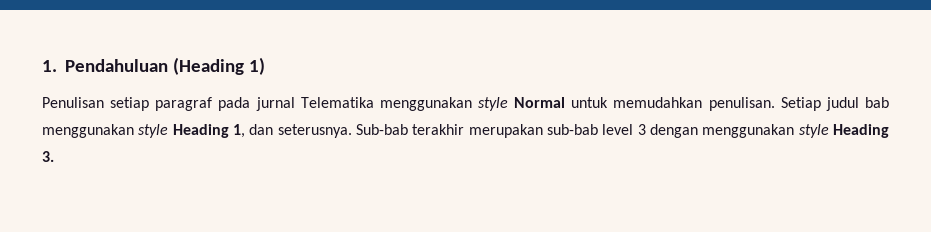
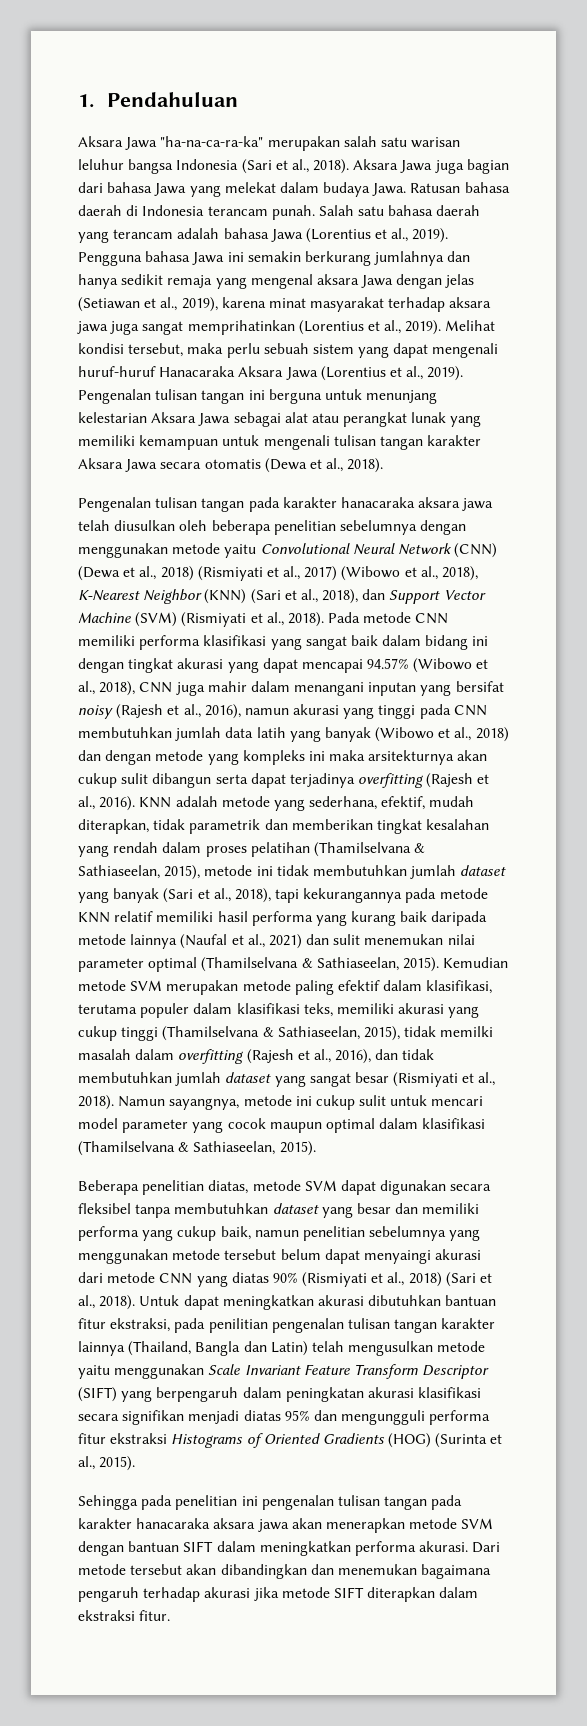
[172,57,265,75] [42,97,889,111] [42,124,890,138] [42,151,54,162] (Heading 1) // Penulisan setiap paragraf pada jurnal Telematika menggunakan style Normal untuk memudahkan penulisan. Setiap judul bab menggunakan style Heading 1, dan seterusnya. Sub-bab terakhir merupakan sub-bab level 3 dengan menggunakan style Heading 3. -> [78,136,461,151] [78,159,509,174] [78,182,510,197] [78,205,481,220] [78,228,449,243] [78,251,471,266] [78,274,475,289] [78,297,492,312] [77,320,496,335] [78,343,499,358] [78,366,464,381] [78,389,438,404] [78,412,482,427] [78,435,482,450] [78,458,384,473] [78,497,494,512] [78,520,467,535] [78,543,498,558] [78,566,479,581] [78,589,486,604] [78,612,449,627] [78,635,489,650] [78,658,489,673] [78,681,504,696] [78,704,487,719] [78,727,509,742] [78,750,488,765] [78,773,490,788] [78,796,475,811] [78,819,490,834] [78,842,426,857] [78,865,507,880] [78,888,488,903] [78,911,488,926] [78,934,475,949] [78,957,509,972] [78,980,493,995] [78,1003,480,1018] [78,1026,494,1041] [78,1049,435,1064] [78,1072,496,1087] [78,1095,484,1110] [78,1118,486,1133] [78,1141,316,1156] [78,1180,492,1195] [78,1203,480,1218] [78,1226,481,1241] [78,1249,482,1264] [78,1272,493,1287] [78,1295,497,1310] [78,1318,496,1333] [78,1341,486,1356] [78,1364,490,1379] [78,1387,482,1402] [78,1410,491,1425] [78,1433,503,1448] [78,1456,136,1471] [78,1495,463,1510] [78,1518,494,1533] [78,1541,501,1556] [78,1564,492,1579] [78,1587,479,1602] [78,1610,171,1621] // Aksara Jawa "ha-na-ca-ra-ka" merupakan salah satu warisan leluhur bangsa Indonesia (Sari et al., 2018). Aksara Jawa juga bagian dari bahasa Jawa yang melekat dalam budaya Jawa. Ratusan bahasa daerah di Indonesia terancam punah. Salah satu bahasa daerah yang terancam adalah bahasa Jawa (Lorentius et al., 2019). Pengguna bahasa Jawa ini semakin berkurang jumlahnya dan hanya sedikit remaja yang mengenal aksara Jawa dengan jelas (Setiawan et al., 2019), karena minat masyarakat terhadap aksara jawa juga sangat memprihatinkan (Lorentius et al., 2019). Melihat kondisi tersebut, maka perlu sebuah sistem yang dapat mengenali huruf-huruf Hanacaraka Aksara Jawa (Lorentius et al., 2019). Pengenalan tulisan tangan ini berguna untuk menunjang kelestarian Aksara Jawa sebagai alat atau perangkat lunak yang memiliki kemampuan untuk mengenali tulisan tangan karakter Aksara Jawa secara otomatis (Dewa et al., 2018). // Pengenalan tulisan tangan pada karakter hanacaraka aksara jawa telah diusulkan oleh beberapa penelitian sebelumnya dengan menggunakan metode yaitu Convolutional Neural Network (CNN) (Dewa et al., 2018) (Rismiyati et al., 2017) (Wibowo et al., 2018), K-Nearest Neighbor (KNN) (Sari et al., 2018), dan Support Vector Machine (SVM) (Rismiyati et al., 2018). Pada metode CNN memiliki performa klasifikasi yang sangat baik dalam bidang ini dengan tingkat akurasi yang dapat mencapai 94.57% (Wibowo et al., 2018), CNN juga mahir dalam menangani inputan yang bersifat noisy (Rajesh et al., 2016), namun akurasi yang tinggi pada CNN membutuhkan jumlah data latih yang banyak (Wibowo et al., 2018) dan dengan metode yang kompleks ini maka arsitekturnya akan cukup sulit dibangun serta dapat terjadinya overfitting (Rajesh et al., 2016). KNN adalah metode yang sederhana, efektif, mudah diterapkan, tidak parametrik dan memberikan tingkat kesalahan yang rendah dalam proses pelatihan (Thamilselvana & Sathiaseelan, 2015), metode ini tidak membutuhkan jumlah dataset yang banyak (Sari et al., 2018), tapi kekurangannya pada metode KNN relatif memiliki hasil performa yang kurang baik daripada metode lainnya (Naufal et al., 2021) dan sulit menemukan nilai parameter optimal (Thamilselvana & Sathiaseelan, 2015). Kemudian metode SVM merupakan metode paling efektif dalam klasifikasi, terutama populer dalam klasifikasi teks, memiliki akurasi yang cukup tinggi (Thamilselvana & Sathiaseelan, 2015), tidak memilki masalah dalam overfitting (Rajesh et al., 2016), dan tidak membutuhkan jumlah dataset yang sangat besar (Rismiyati et al., 2018). Namun sayangnya, metode ini cukup sulit untuk mencari model parameter yang cocok maupun optimal dalam klasifikasi (Thamilselvana & Sathiaseelan, 2015). // Beberapa penelitian diatas, metode SVM dapat digunakan secara fleksibel tanpa membutuhkan dataset yang besar dan memiliki performa yang cukup baik, namun penelitian sebelumnya yang menggunakan metode tersebut belum dapat menyaingi akurasi dari metode CNN yang diatas 90% (Rismiyati et al., 2018) (Sari et al., 2018). Untuk dapat meningkatkan akurasi dibutuhkan bantuan fitur ekstraksi, pada penilitian pengenalan tulisan tangan karakter lainnya (Thailand, Bangla dan Latin) telah mengusulkan metode yaitu menggunakan Scale Invariant Feature Transform Descriptor (SIFT) yang berpengaruh dalam peningkatan akurasi klasifikasi secara signifikan menjadi diatas 95% dan mengungguli performa fitur ekstraksi Histograms of Oriented Gradients (HOG) (Surinta et al., 2015). // Sehingga pada penelitian ini pengenalan tulisan tangan pada karakter hanacaraka aksara jawa akan menerapkan metode SVM dengan bantuan SIFT dalam meningkatkan performa akurasi. Dari metode tersebut akan dibandingkan dan menemukan bagaimana pengaruh terhadap akurasi jika metode SIFT diterapkan dalam ekstraksi fitur.

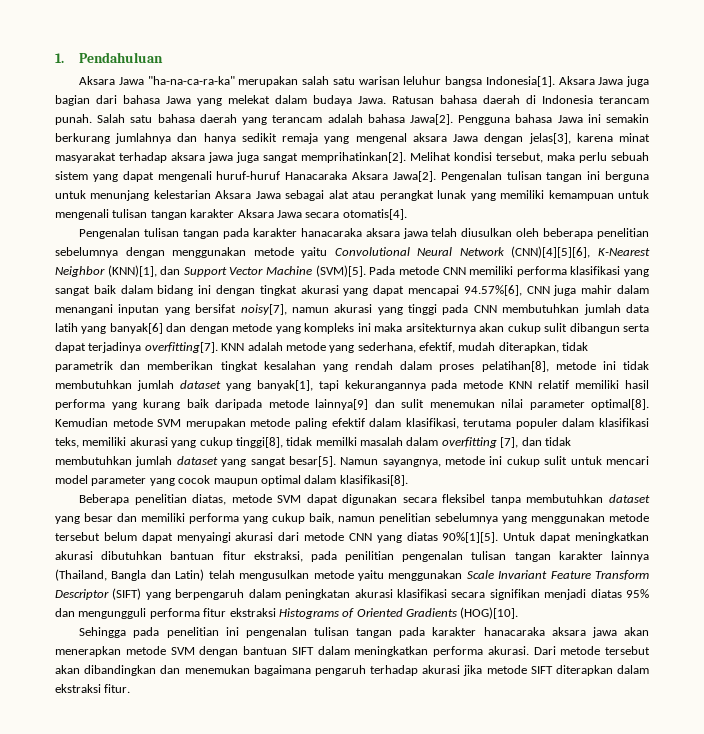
[176,159,350,174] Indonesia (Sari et al., 2018). -> [485,76,555,87] Indonesia[1].
[270,228,449,243] Jawa (Lorentius et al., 2019). -> [409,114,453,125] Jawa[2].
[445,274,475,288] [78,297,218,312] jelas (Setiawan et al., 2019), -> [528,133,571,144] jelas[3],
[187,320,442,335] memprihatinkan (Lorentius et al., 2019). -> [301,152,406,163] memprihatinkan[2].
[285,366,464,381] Jawa (Lorentius et al., 2019). -> [392,171,436,182] Jawa[2].
[204,458,384,473] otomatis (Dewa et al., 2018). -> [342,209,407,220] otomatis[4].
[454,543,498,558] [78,566,479,581] [78,589,486,604] [78,612,324,627] (CNN) (Dewa et al., 2018) (Rismiyati et al., 2017) (Wibowo et al., 2018), K-Nearest Neighbor (KNN) (Sari et al., 2018), dan Support Vector Machine (SVM) (Rismiyati et al., 2018). -> [511,246,650,258] [55,265,366,277] (CNN)[4][5][6], K-Nearest Neighbor (KNN)[1], dan Support Vector Machine (SVM)[5].
[367,658,489,673] [78,681,136,696] 94.57% (Wibowo et al., 2018), -> [463,285,522,296] 94.57%[6],
[78,704,241,719] noisy (Rajesh et al., 2016), -> [240,304,287,315] noisy[7],
[324,727,509,742] banyak (Wibowo et al., 2018) -> [109,323,163,334] banyak[6]
[358,773,490,788] [78,796,136,811] overfitting (Rajesh et al., 2016). -> [144,342,218,353] overfitting[7].
[250,842,426,857] [78,865,201,880] pelatihan (Thamilselvana & Sathiaseelan, 2015), -> [481,361,549,372] pelatihan[8],
[113,888,271,903] banyak (Sari et al., 2018), -> [256,380,313,391] banyak[1],
[130,934,302,949] lainnya (Naufal et al., 2021) -> [315,399,368,410] lainnya[9]
[148,957,439,972] optimal (Thamilselvana & Sathiaseelan, 2015). -> [591,399,649,410] optimal[8].
[121,1026,400,1041] tinggi (Thamilselvana & Sathiaseelan, 2015), -> [235,437,283,448] tinggi[8],
[246,1049,372,1064] (Rajesh et al., 2016), -> [500,437,519,448] [7],
[354,1072,496,1087] [78,1095,114,1110] besar (Rismiyati et al., 2018). -> [288,456,336,467] besar[5].
[422,1118,486,1129] [78,1141,316,1156] klasifikasi (Thamilselvana & Sathiaseelan, 2015). -> [339,475,408,486] klasifikasi[8].
[272,1272,493,1287] [78,1295,136,1310] 90% (Rismiyati et al., 2018) (Sari et al., 2018). -> [442,532,499,543] 90%[1][5].
[388,1433,503,1448] [78,1456,136,1471] (HOG) (Surinta et al., 2015). -> [460,607,519,619] (HOG)[10].

